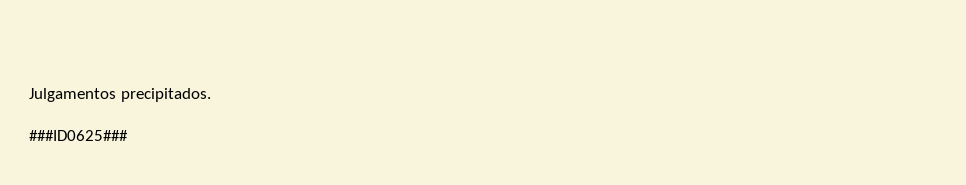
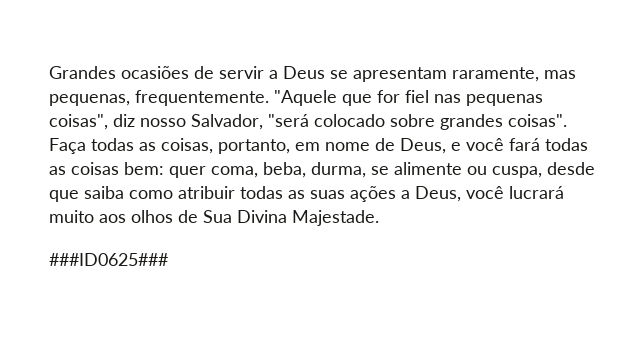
[29,88,211,102] Julgamentos precipitados. -> [49,66,576,82] [49,90,543,106] [49,114,567,130] [49,138,588,154] [49,162,595,178] [49,186,564,202] [49,210,379,226] Grandes ocasiões de servir a Deus se apresentam raramente, mas pequenas, frequentemente. "Aquele que for fiel nas pequenas coisas", diz nosso Salvador, "será colocado sobre grandes coisas". Faça todas as coisas, portanto, em nome de Deus, e você fará todas as coisas bem: quer coma, beba, durma, se alimente ou cuspa, desde que saiba como atribuir todas as suas ações a Deus, você lucrará muito aos olhos de Sua Divina Majestade.

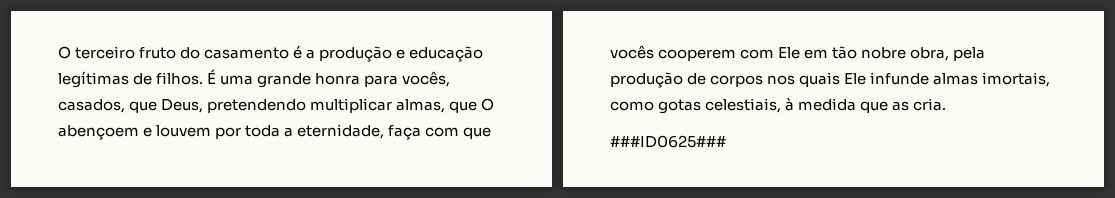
[49,66,576,82] [49,90,543,106] [49,114,567,130] [49,138,588,154] [49,162,595,178] [49,186,564,202] [49,210,379,226] Grandes ocasiões de servir a Deus se apresentam raramente, mas pequenas, frequentemente. "Aquele que for fiel nas pequenas coisas", diz nosso Salvador, "será colocado sobre grandes coisas". Faça todas as coisas, portanto, em nome de Deus, e você fará todas as coisas bem: quer coma, beba, durma, se alimente ou cuspa, desde que saiba como atribuir todas as suas ações a Deus, você lucrará muito aos olhos de Sua Divina Majestade. -> [58,45,484,62] [58,69,451,88] [58,98,495,113] [58,124,492,140] [610,45,986,61] [610,72,1051,88] [610,97,947,114] O terceiro fruto do casamento é a produção e educação legítimas de filhos. É uma grande honra para vocês, casados, que Deus, pretendendo multiplicar almas, que O abençoem e louvem por toda a eternidade, faça com que vocês cooperem com Ele em tão nobre obra, pela produção de corpos nos quais Ele infunde almas imortais, como gotas celestiais, à medida que as cria.

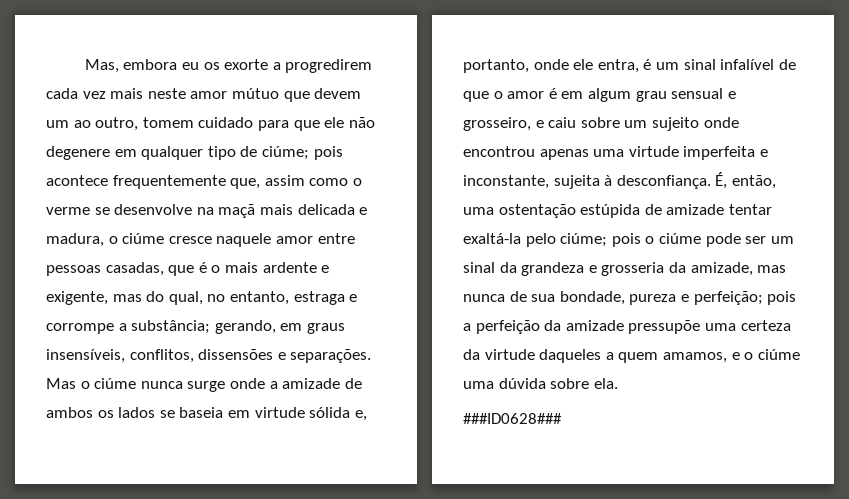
[58,45,484,62] [58,69,451,88] [58,98,495,113] [58,124,492,140] [610,45,986,61] [610,72,1051,88] [610,97,947,114] [610,135,726,148] O terceiro fruto do casamento é a produção e educação legítimas de filhos. É uma grande honra para vocês, casados, que Deus, pretendendo multiplicar almas, que O abençoem e louvem por toda a eternidade, faça com que vocês cooperem com Ele em tão nobre obra, pela produção de corpos nos quais Ele infunde almas imortais, como gotas celestiais, à medida que as cria. // ###ID0625### -> [84,59,373,73] [46,88,362,102] [46,117,375,131] [46,146,343,160] [46,175,362,189] [46,204,368,218] [46,233,355,247] [46,262,330,276] [46,291,358,305] [46,320,345,334] [46,349,372,363] [46,378,362,392] [46,407,367,421] [463,59,796,73] [463,88,736,102] [463,117,739,131] [463,146,768,160] [463,172,776,189] [463,204,772,218] [463,233,794,247] [463,262,787,276] [463,291,797,305] [463,320,791,334] [463,349,800,363] [463,378,618,389] [463,413,562,424] Mas, embora eu os exorte a progredirem cada vez mais neste amor mútuo que devem um ao outro, tomem cuidado para que ele não degenere em qualquer tipo de ciúme; pois acontece frequentemente que, assim como o verme se desenvolve na maçã mais delicada e madura, o ciúme cresce naquele amor entre pessoas casadas, que é o mais ardente e exigente, mas do qual, no entanto, estraga e corrompe a substância; gerando, em graus insensíveis, conflitos, dissensões e separações. Mas o ciúme nunca surge onde a amizade de ambos os lados se baseia em virtude sólida e, portanto, onde ele entra, é um sinal infalível de que o amor é em algum grau sensual e grosseiro, e caiu sobre um sujeito onde encontrou apenas uma virtude imperfeita e inconstante, sujeita à desconfiança. É, então, uma ostentação estúpida de amizade tentar exaltá-la pelo ciúme; pois o ciúme pode ser um sinal da grandeza e grosseria da amizade, mas nunca de sua bondade, pureza e perfeição; pois a perfeição da amizade pressupõe uma certeza da virtude daqueles a quem amamos, e o ciúme uma dúvida sobre ela. // ###ID0628###

